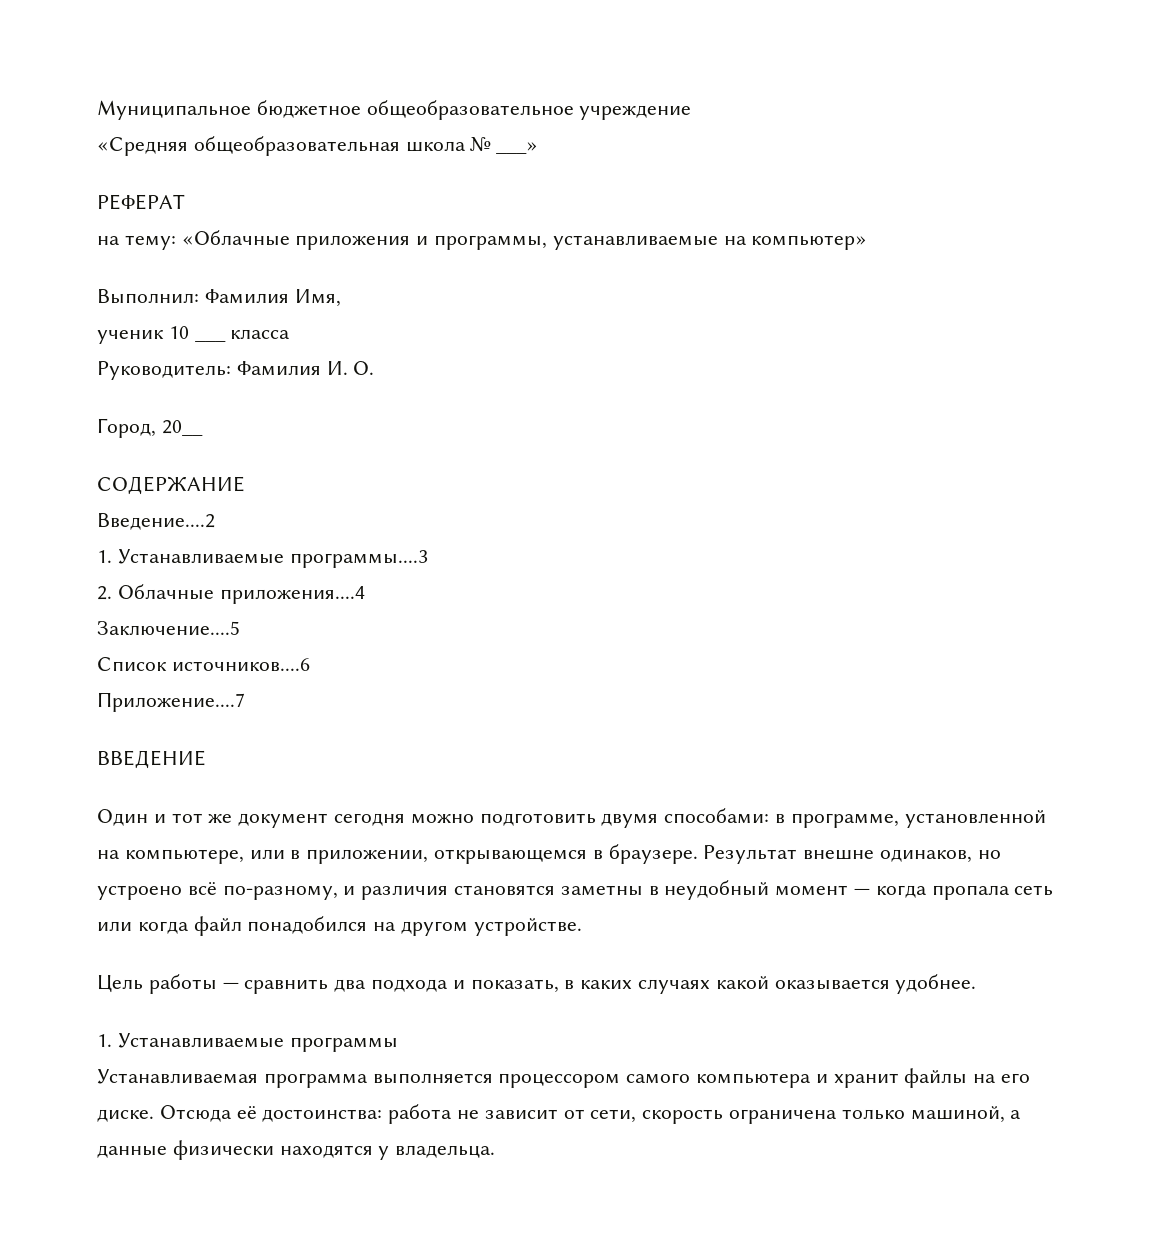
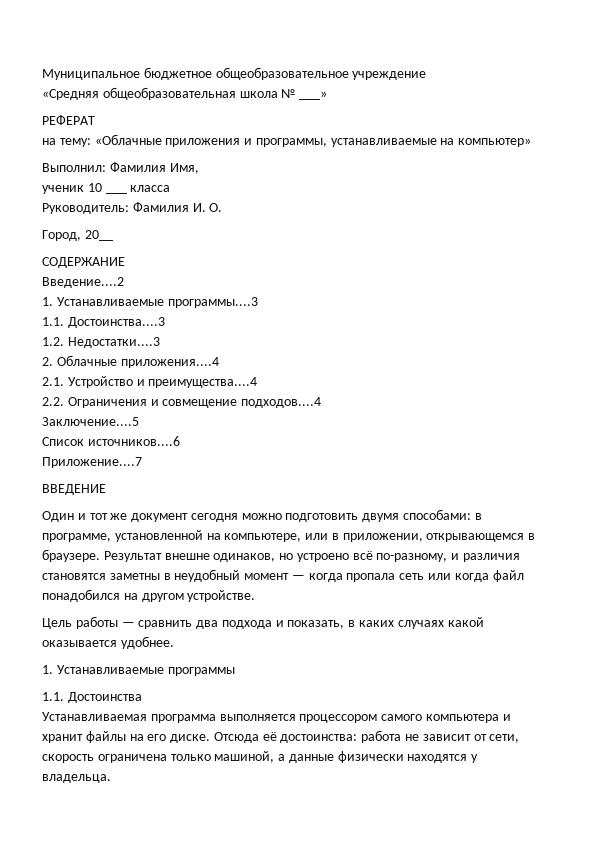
(428, 559) none -> [42,317,165,328] [42,337,160,348] // 1.1. Достоинства....3 // 1.2. Недостатки....3
(365, 595) none -> [42,376,258,388] [42,397,322,408] // 2.1. Устройство и преимущества....4 // 2.2. Ограничения и совмещение подходов....4
(398, 1044) none -> [42,692,142,703] // 1.1. Достоинства

